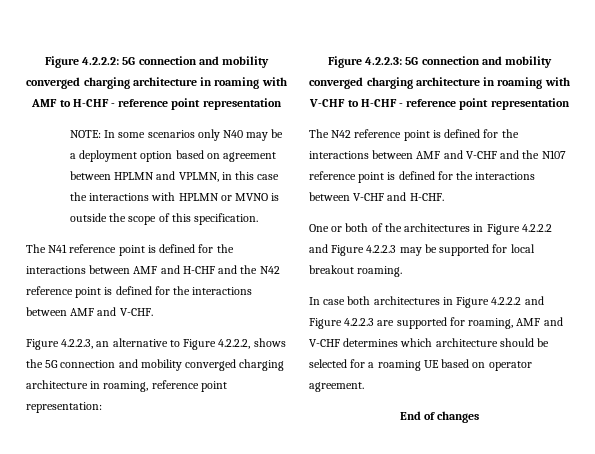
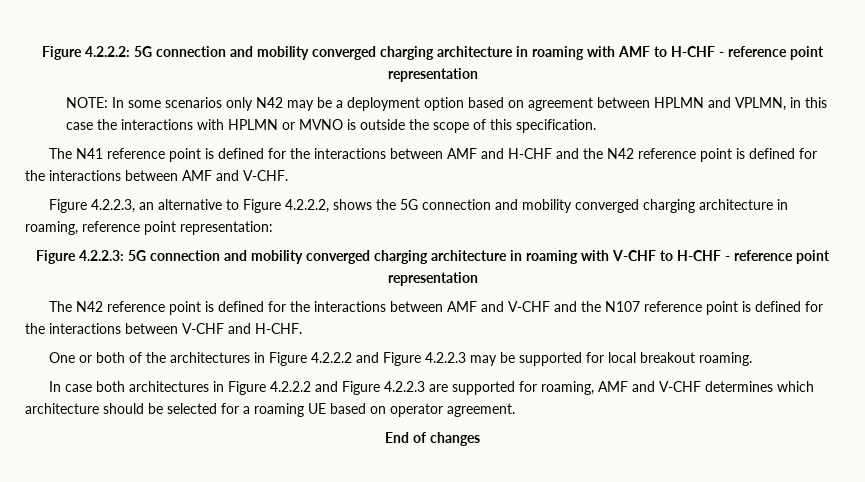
[222,130,243,138] N40 -> [255,97,283,108] N42

